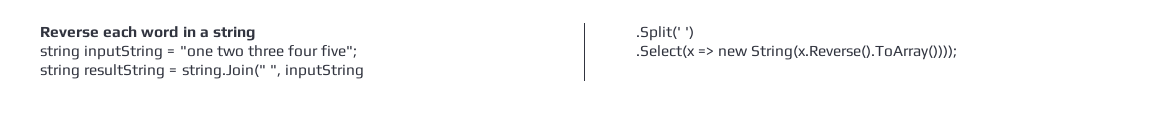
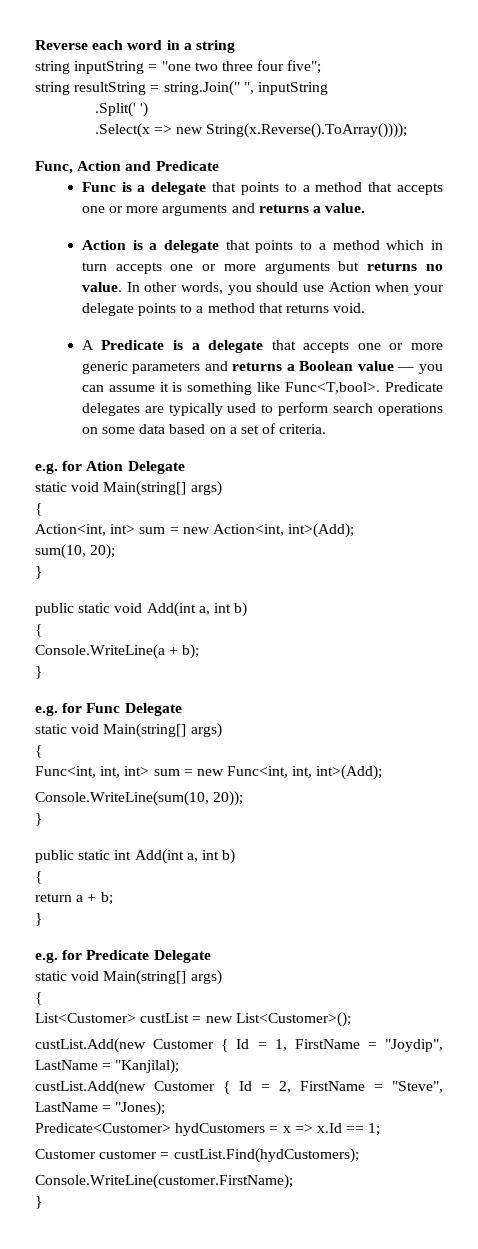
(958, 52) none -> [35,161,219,174] [81,182,443,195] [81,203,366,216] [81,240,444,253] [81,261,444,274] [81,282,444,295] [81,303,366,316] [81,340,444,353] [81,361,444,374] [81,382,443,395] [81,402,443,416] [81,423,327,434] [35,461,185,474] [35,481,222,496] [35,503,42,516] [35,523,355,538] [35,544,116,559] [35,566,42,579] [35,602,248,617] [35,624,42,637] [35,644,200,659] [35,666,42,679] [35,703,182,716] [35,723,222,738] [35,745,42,758] [35,765,383,780] [35,791,244,806] [35,813,42,826] [35,849,236,864] [35,871,42,884] [35,892,113,905] [35,913,42,926] [35,950,211,963] [35,970,222,985] [35,992,42,1005] [35,1012,351,1027] [35,1038,443,1053] [35,1059,180,1074] [35,1080,443,1095] [35,1101,166,1116] [35,1123,381,1136] [35,1148,359,1163] [35,1174,293,1189] [35,1196,42,1209] // Func, Action and Predicate // Func is a delegate that points to a method that accepts one or more arguments and returns a value. // Action is a delegate that points to a method which in turn accepts one or more arguments but returns no value. In other words, you should use Action when your delegate points to a method that returns void. // A Predicate is a delegate that accepts one or more generic parameters and returns a Boolean value — you can assume it is something like Func<T,bool>. Predicate delegates are typically used to perform search operations on some data based on a set of criteria. // e.g. for Ation Delegate // static void Main(string[] args) // { // Action<int, int> sum = new Action<int, int>(Add); // sum(10, 20); // } // public static void Add(int a, int b) // { // Console.WriteLine(a + b); // } // e.g. for Func Delegate // static void Main(string[] args) // { // Func<int, int, int> sum = new Func<int, int, int>(Add); // Console.WriteLine(sum(10, 20)); // } // public static int Add(int a, int b) // { // return a + b; // } // e.g. for Predicate Delegate // static void Main(string[] args) // { // List<Customer> custList = new List<Customer>(); // custList.Add(new Customer { Id = 1, FirstName = "Joydip", LastName = "Kanjilal); // custList.Add(new Customer { Id = 2, FirstName = "Steve", LastName = "Jones); // Predicate<Customer> hydCustomers = x => x.Id == 1; // Customer customer = custList.Find(hydCustomers); // Console.WriteLine(customer.FirstName); // }

